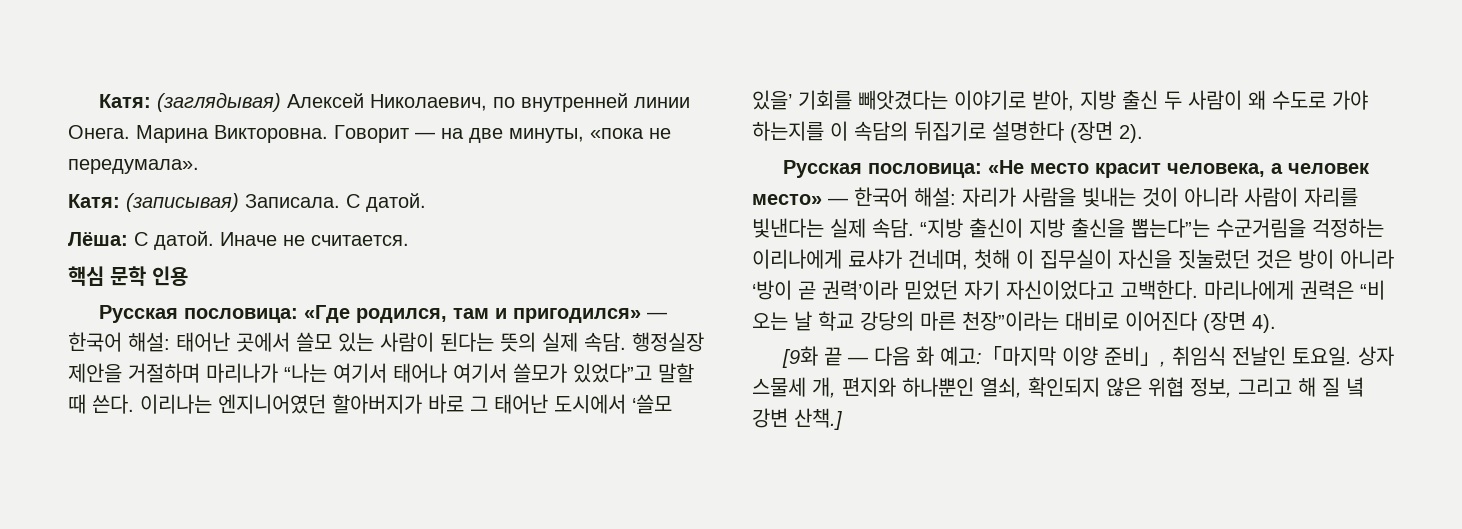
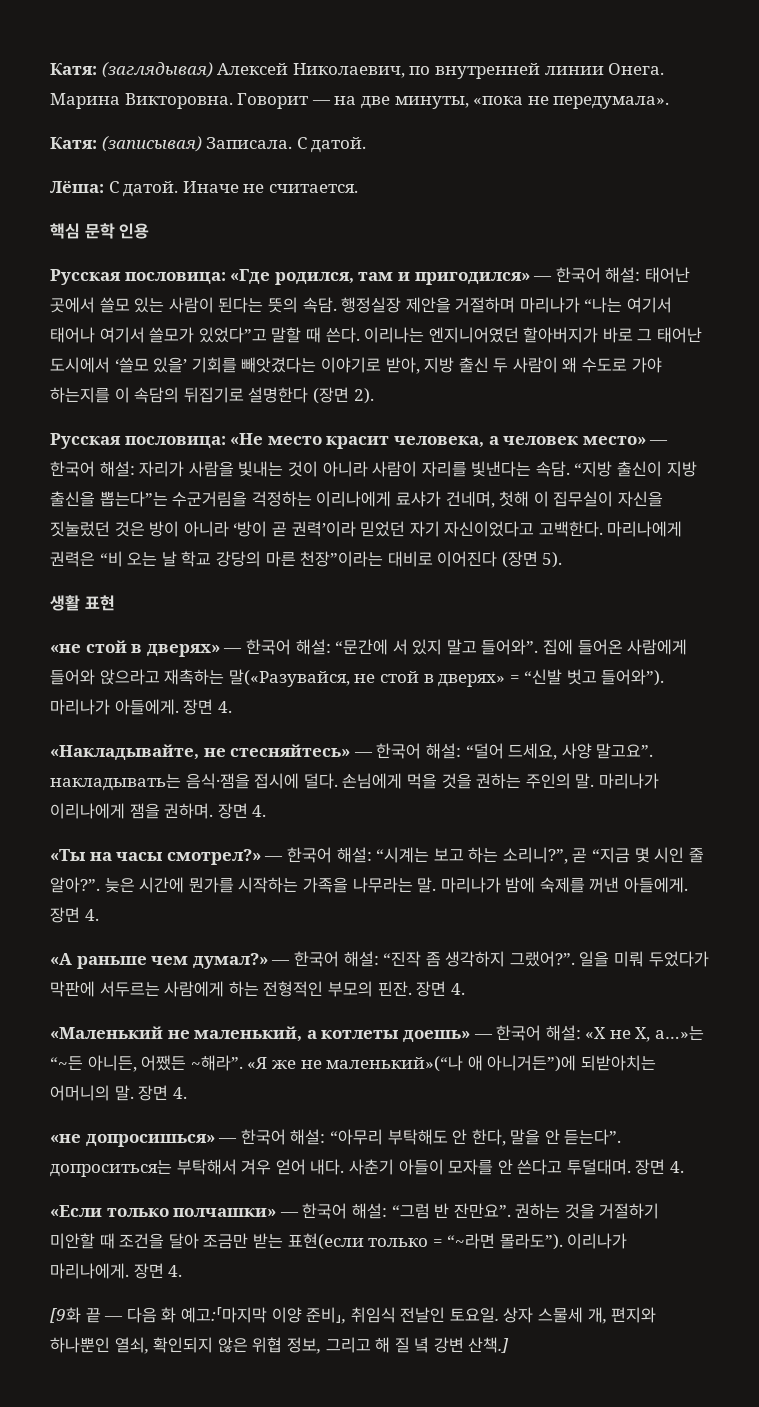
[542,332,578,352] 실제 -> (298, 305) none
[830,218,866,238] 실제 -> (532, 469) none
[1252,314,1276,333] 4). -> [542,552,563,568] [50,595,115,611] [50,639,688,657] [50,669,665,687] [50,699,232,715] [50,743,654,760] [50,773,659,791] [50,803,267,819] [50,847,704,865] [50,877,689,893] [50,907,99,923] [50,951,709,969] [50,981,465,997] [50,1025,705,1042] [50,1055,656,1072] [50,1085,187,1101] [50,1129,622,1147] [50,1159,685,1177] [50,1203,660,1219] [50,1233,628,1250] [50,1263,183,1279] 5). // 생활 표현 // «не стой в дверях» — 한국어 해설: “문간에 서 있지 말고 들어와”. 집에 들어온 사람에게 들어와 앉으라고 재촉하는 말(«Разувайся, не стой в дверях» = “신발 벗고 들어와”). 마리나가 아들에게. 장면 4. // «Накладывайте, не стесняйтесь» — 한국어 해설: “덜어 드세요, 사양 말고요”. накладывать는 음식·잼을 접시에 덜다. 손님에게 먹을 것을 권하는 주인의 말. 마리나가 이리나에게 잼을 권하며. 장면 4. // «Ты на часы смотрел?» — 한국어 해설: “시계는 보고 하는 소리니?”, 곧 “지금 몇 시인 줄 알아?”. 늦은 시간에 뭔가를 시작하는 가족을 나무라는 말. 마리나가 밤에 숙제를 꺼낸 아들에게. 장면 4. // «А раньше чем думал?» — 한국어 해설: “진작 좀 생각하지 그랬어?”. 일을 미뤄 두었다가 막판에 서두르는 사람에게 하는 전형적인 부모의 핀잔. 장면 4. // «Маленький не маленький, а котлеты доешь» — 한국어 해설: «X не X, а…»는 “~든 아니든, 어쨌든 ~해라”. «Я же не маленький»(“나 애 아니거든”)에 되받아치는 어머니의 말. 장면 4. // «не допросишься» — 한국어 해설: “아무리 부탁해도 안 한다, 말을 안 듣는다”. допроситься는 부탁해서 겨우 얻어 내다. 사춘기 아들이 모자를 안 쓴다고 투덜대며. 장면 4. // «Если только полчашки» — 한국어 해설: “그럼 반 잔만요”. 권하는 것을 거절하기 미안할 때 조건을 달아 조금만 받는 표현(если только = “~라면 몰라도”). 이리나가 마리나에게. 장면 4.

